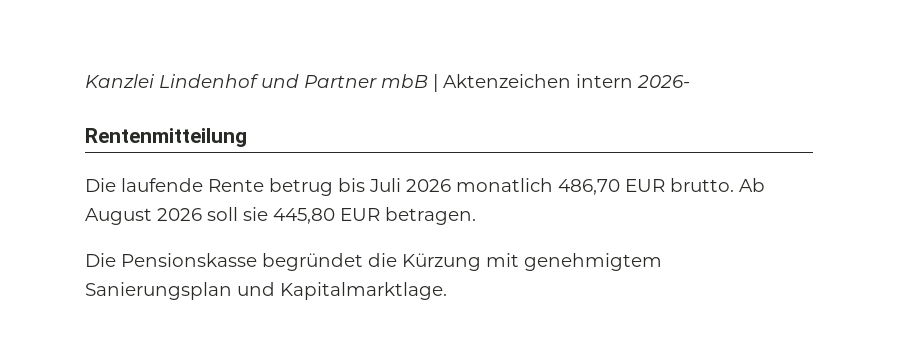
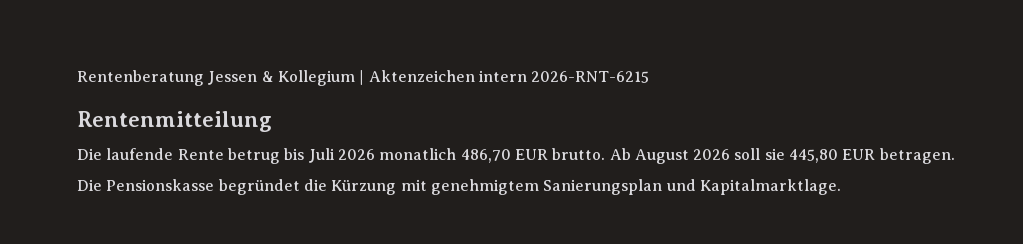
[85,74,428,88] Kanzlei Lindenhof und Partner mbB -> [77,70,355,86] Rentenberatung Jessen & Kollegium
[637,75,690,88] 2026- -> [531,71,650,83] 2026-RNT-6215

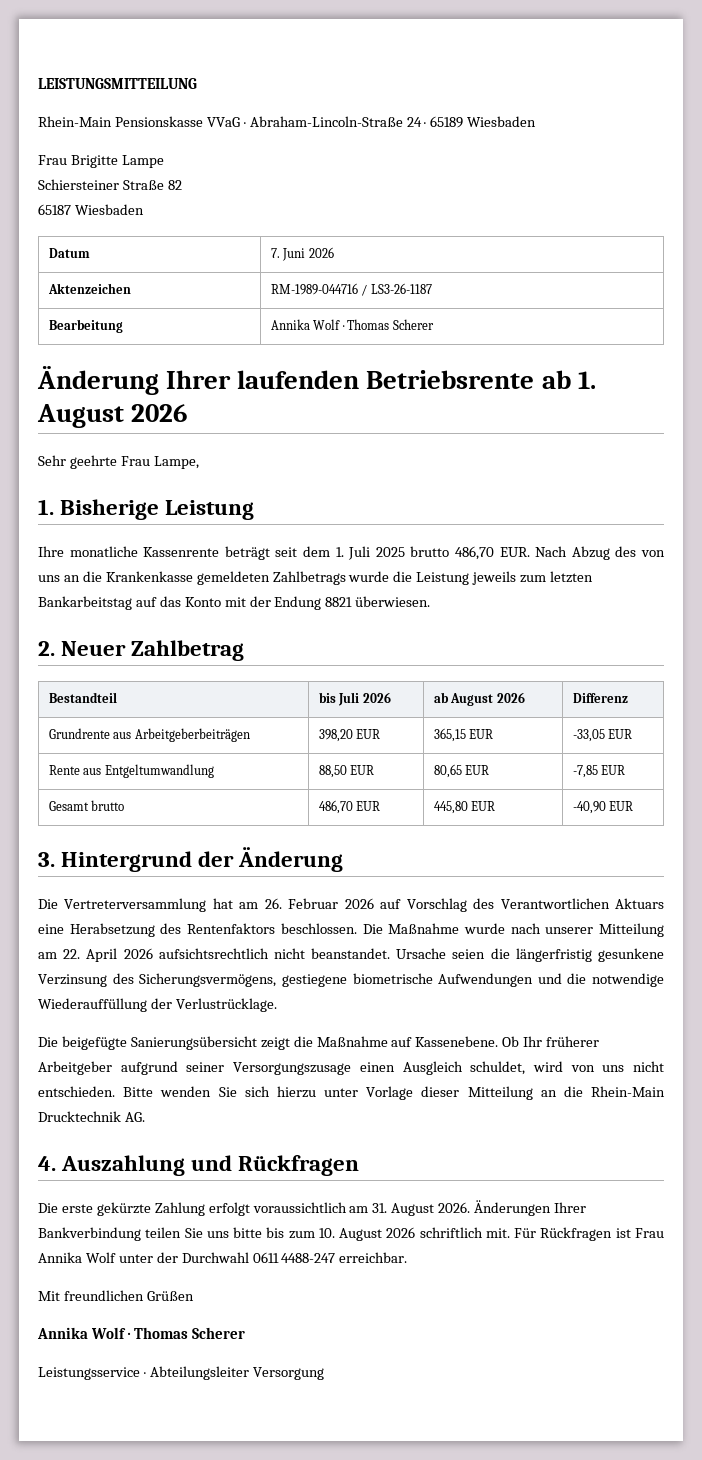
[77,70,650,86] [77,111,272,132] [77,148,955,164] [77,179,841,195] Rentenberatung Jessen & Kollegium | Aktenzeichen intern 2026-RNT-6215 // Rentenmitteilung // Die laufende Rente betrug bis Juli 2026 monatlich 486,70 EUR brutto. Ab August 2026 soll sie 445,80 EUR betragen. // Die Pensionskasse begründet die Kürzung mit genehmigtem Sanierungsplan und Kapitalmarktlage. -> [38,78,197,89] [38,116,537,128] [38,155,164,168] [38,179,182,190] [38,204,144,215] [48,248,90,258] [270,247,334,261] [47,283,131,294] [270,283,432,296] [48,319,123,333] [270,319,434,330] [37,366,596,395] [37,404,189,428] [38,455,199,469] [38,499,255,520] [38,546,666,560] [38,571,594,585] [38,596,431,610] [38,640,245,661] [48,692,117,703] [318,692,391,706] [433,692,525,706] [572,693,628,703] [48,728,250,742] [318,729,381,742] [433,728,494,742] [572,729,633,742] [48,764,214,778] [318,765,375,778] [433,764,490,778] [572,765,626,778] [48,800,125,811] [318,800,381,814] [433,801,496,814] [572,801,634,814] [38,847,344,872] [38,898,664,912] [38,923,664,937] [38,948,664,962] [38,973,664,987] [38,998,277,1012] [38,1036,600,1050] [38,1061,664,1075] [38,1086,665,1100] [38,1111,145,1122] [38,1155,360,1176] [38,1200,587,1216] [38,1227,664,1241] [38,1252,408,1263] [38,1290,194,1301] [37,1327,245,1339] [38,1366,324,1380] LEISTUNGSMITTEILUNG // Rhein-Main Pensionskasse VVaG · Abraham-Lincoln-Straße 24 · 65189 Wiesbaden // Frau Brigitte Lampe // Schiersteiner Straße 82 // 65187 Wiesbaden // Datum | 7. Juni 2026 // Aktenzeichen | RM-1989-044716 / LS3-26-1187 // Bearbeitung | Annika Wolf · Thomas Scherer // Änderung Ihrer laufenden Betriebsrente ab 1. August 2026 // Sehr geehrte Frau Lampe, // 1. Bisherige Leistung // Ihre monatliche Kassenrente beträgt seit dem 1. Juli 2025 brutto 486,70 EUR. Nach Abzug des von uns an die Krankenkasse gemeldeten Zahlbetrags wurde die Leistung jeweils zum letzten Bankarbeitstag auf das Konto mit der Endung 8821 überwiesen. // 2. Neuer Zahlbetrag // Bestandteil | bis Juli 2026 | ab August 2026 | Differenz // Grundrente aus Arbeitgeberbeiträgen | 398,20 EUR | 365,15 EUR | -33,05 EUR // Rente aus Entgeltumwandlung | 88,50 EUR | 80,65 EUR | -7,85 EUR // Gesamt brutto | 486,70 EUR | 445,80 EUR | -40,90 EUR // 3. Hintergrund der Änderung // Die Vertreterversammlung hat am 26. Februar 2026 auf Vorschlag des Verantwortlichen Aktuars eine Herabsetzung des Rentenfaktors beschlossen. Die Maßnahme wurde nach unserer Mitteilung am 22. April 2026 aufsichtsrechtlich nicht beanstandet. Ursache seien die längerfristig gesunkene Verzinsung des Sicherungsvermögens, gestiegene biometrische Aufwendungen und die notwendige Wiederauffüllung der Verlustrücklage. // Die beigefügte Sanierungsübersicht zeigt die Maßnahme auf Kassenebene. Ob Ihr früherer Arbeitgeber aufgrund seiner Versorgungszusage einen Ausgleich schuldet, wird von uns nicht entschieden. Bitte wenden Sie sich hierzu unter Vorlage dieser Mitteilung an die Rhein-Main Drucktechnik AG. // 4. Auszahlung und Rückfragen // Die erste gekürzte Zahlung erfolgt voraussichtlich am 31. August 2026. Änderungen Ihrer Bankverbindung teilen Sie uns bitte bis zum 10. August 2026 schriftlich mit. Für Rückfragen ist Frau Annika Wolf unter der Durchwahl 0611 4488-247 erreichbar. // Mit freundlichen Grüßen // Annika Wolf · Thomas Scherer // Leistungsservice · Abteilungsleiter Versorgung

